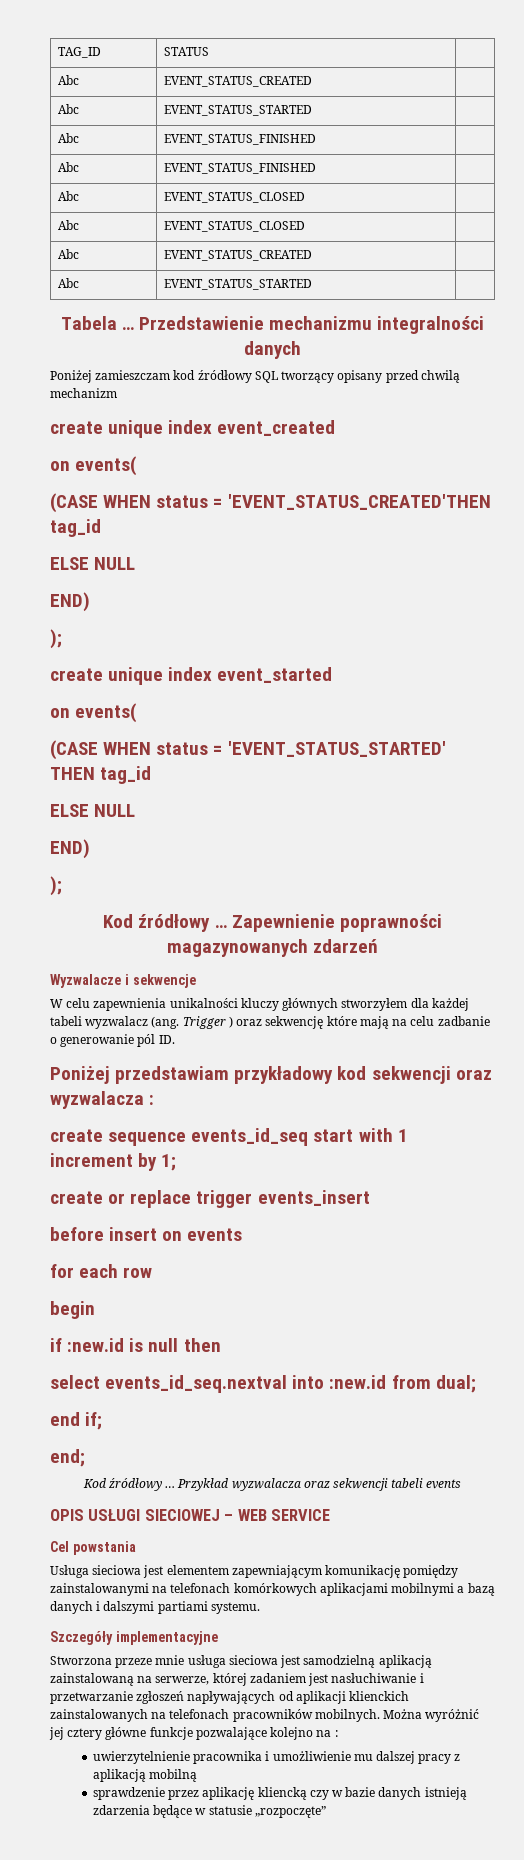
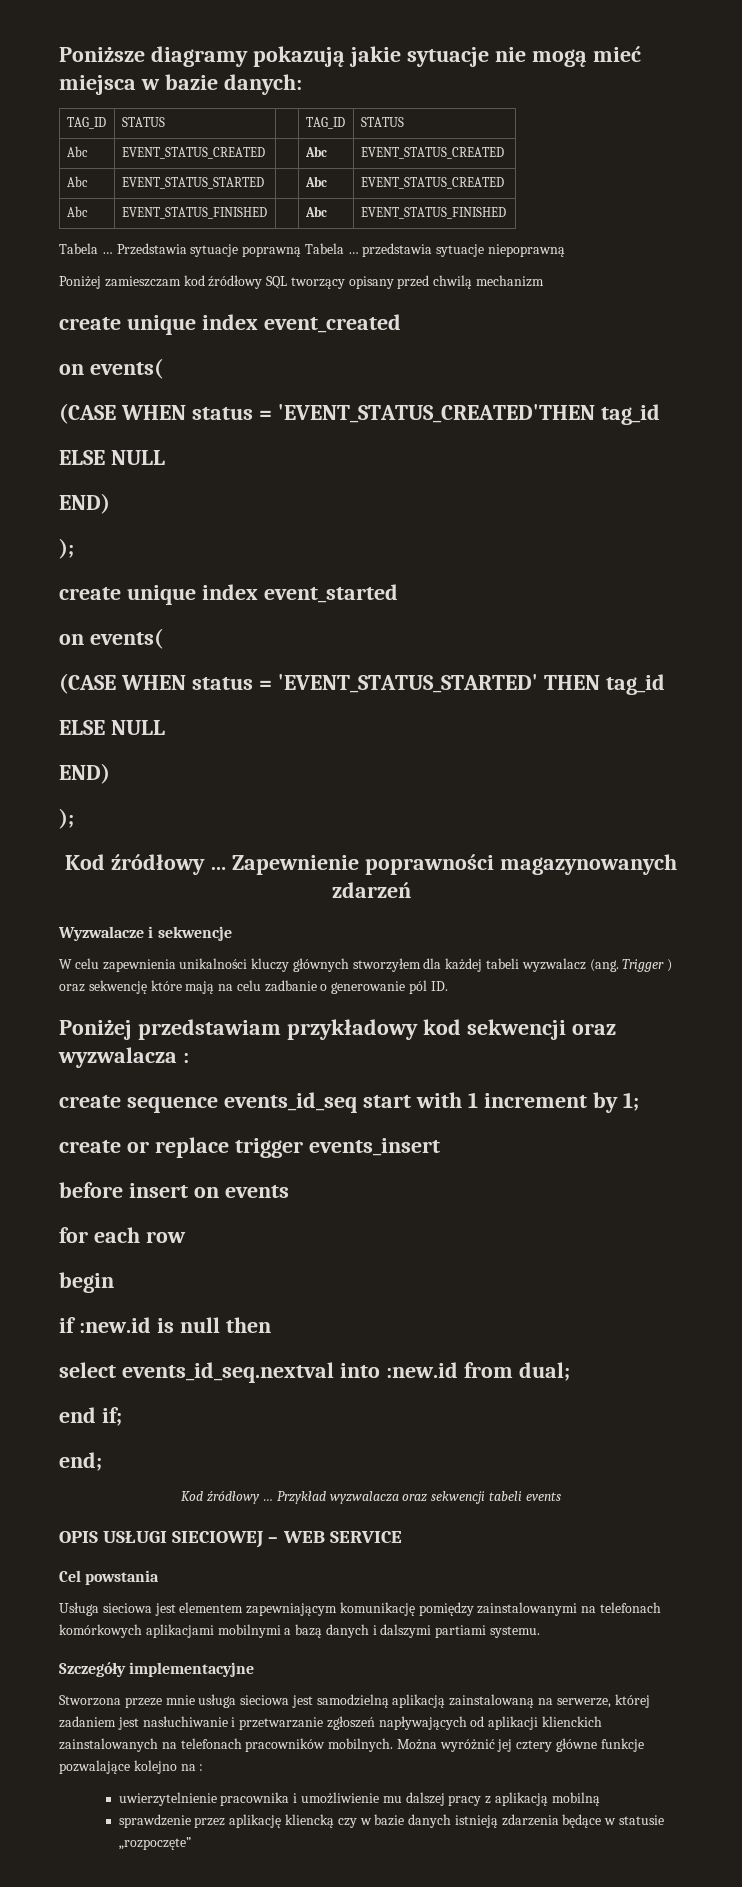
(57, 52) none -> [59,46,641,67] [59,74,302,95] Poniższe diagramy pokazują jakie sytuacje nie mogą mieć miejsca w bazie danych: //
[57,75,79,85] [163,76,312,87] [57,104,79,114] [163,105,312,116] [57,133,79,143] [163,134,316,145] [57,162,79,172] [163,163,316,174] [57,191,79,201] [163,192,305,203] [57,220,79,230] [163,221,305,232] [57,249,79,259] [163,250,312,261] [57,278,79,288] [163,279,312,290] [60,316,485,334] [244,341,301,359] // Abc | EVENT_STATUS_CREATED | // Abc | EVENT_STATUS_STARTED | // Abc | EVENT_STATUS_FINISHED | // Abc | EVENT_STATUS_FINISHED | // Abc | EVENT_STATUS_CLOSED | // Abc | EVENT_STATUS_CLOSED | // Abc | EVENT_STATUS_CREATED | // Abc | EVENT_STATUS_STARTED | // Tabela … Przedstawienie mechanizmu integralności danych -> [305,117,345,129] [360,117,404,127] [66,146,88,157] [121,147,265,159] [304,146,327,157] [360,147,504,159] [66,176,88,187] [121,177,264,189] [304,176,327,187] [360,177,504,189] [66,206,88,217] [121,207,267,219] [304,206,327,217] [360,207,506,219] [59,243,566,257] | TAG_ID | STATUS // Abc | EVENT_STATUS_CREATED | | Abc | EVENT_STATUS_CREATED // Abc | EVENT_STATUS_STARTED | | Abc | EVENT_STATUS_CREATED // Abc | EVENT_STATUS_FINISHED | | Abc | EVENT_STATUS_FINISHED // Tabela … Przedstawia sytuacje poprawną Tabela … przedstawia sytuacje niepoprawną

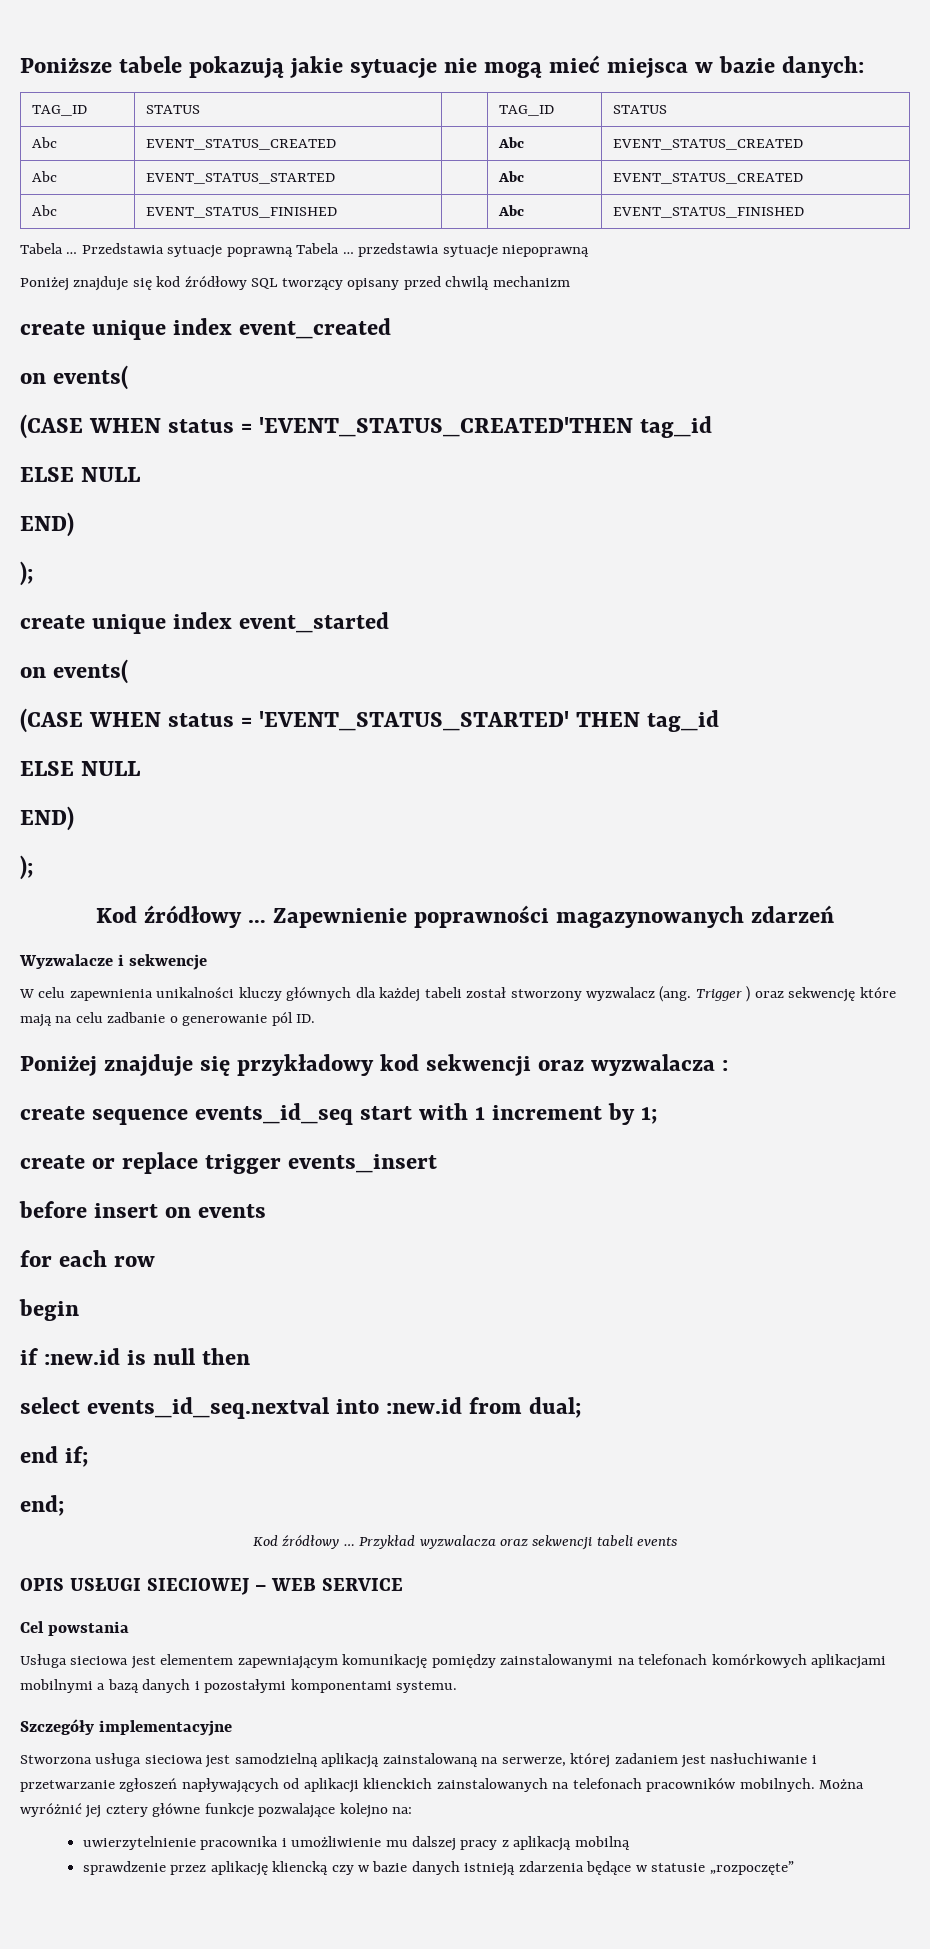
[150,46,248,67] diagramy -> [119,56,183,73] tabele
[104,276,181,287] zamieszczam -> [73,276,152,291] znajduje się
[352,958,421,972] stworzyłem -> (352, 994) none
(520, 963) none -> [466,987,582,1001] został stworzony
[137,1019,281,1040] przedstawiam -> [104,1054,231,1076] znajduje się
[380,1624,487,1638] dalszymi partiami -> [204,1679,392,1693] pozostałymi komponentami
[124,1695,195,1708] przeze mnie -> (92, 1759) none
[180,1764,204,1771] na : -> [392,1807,413,1814] na:

